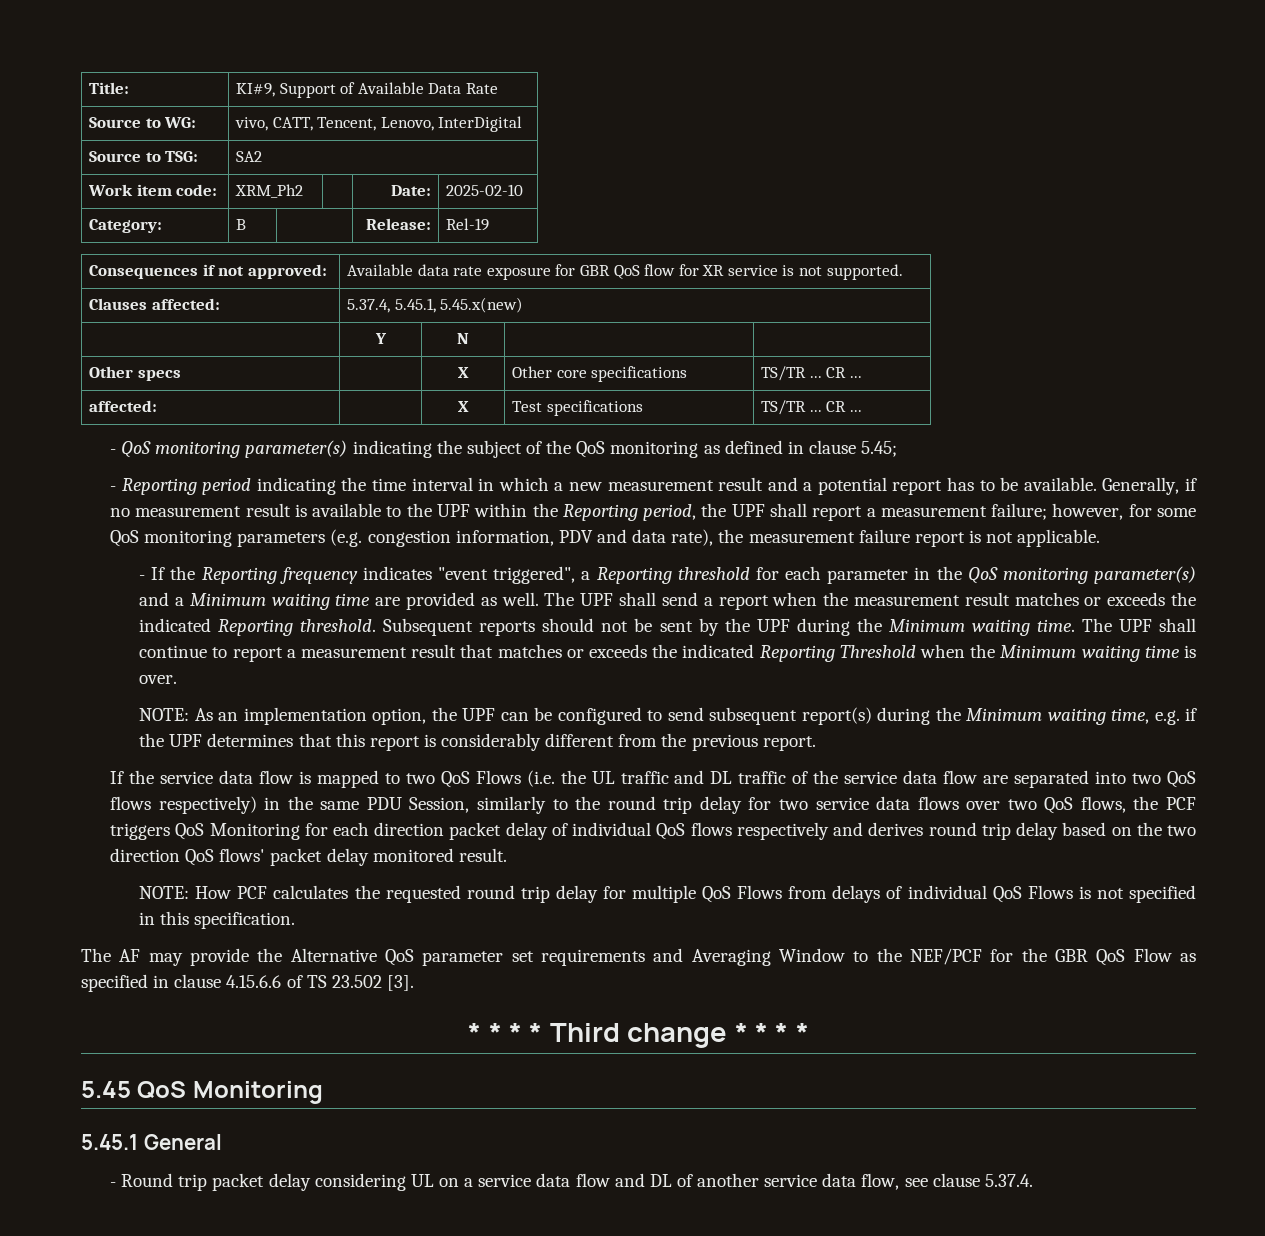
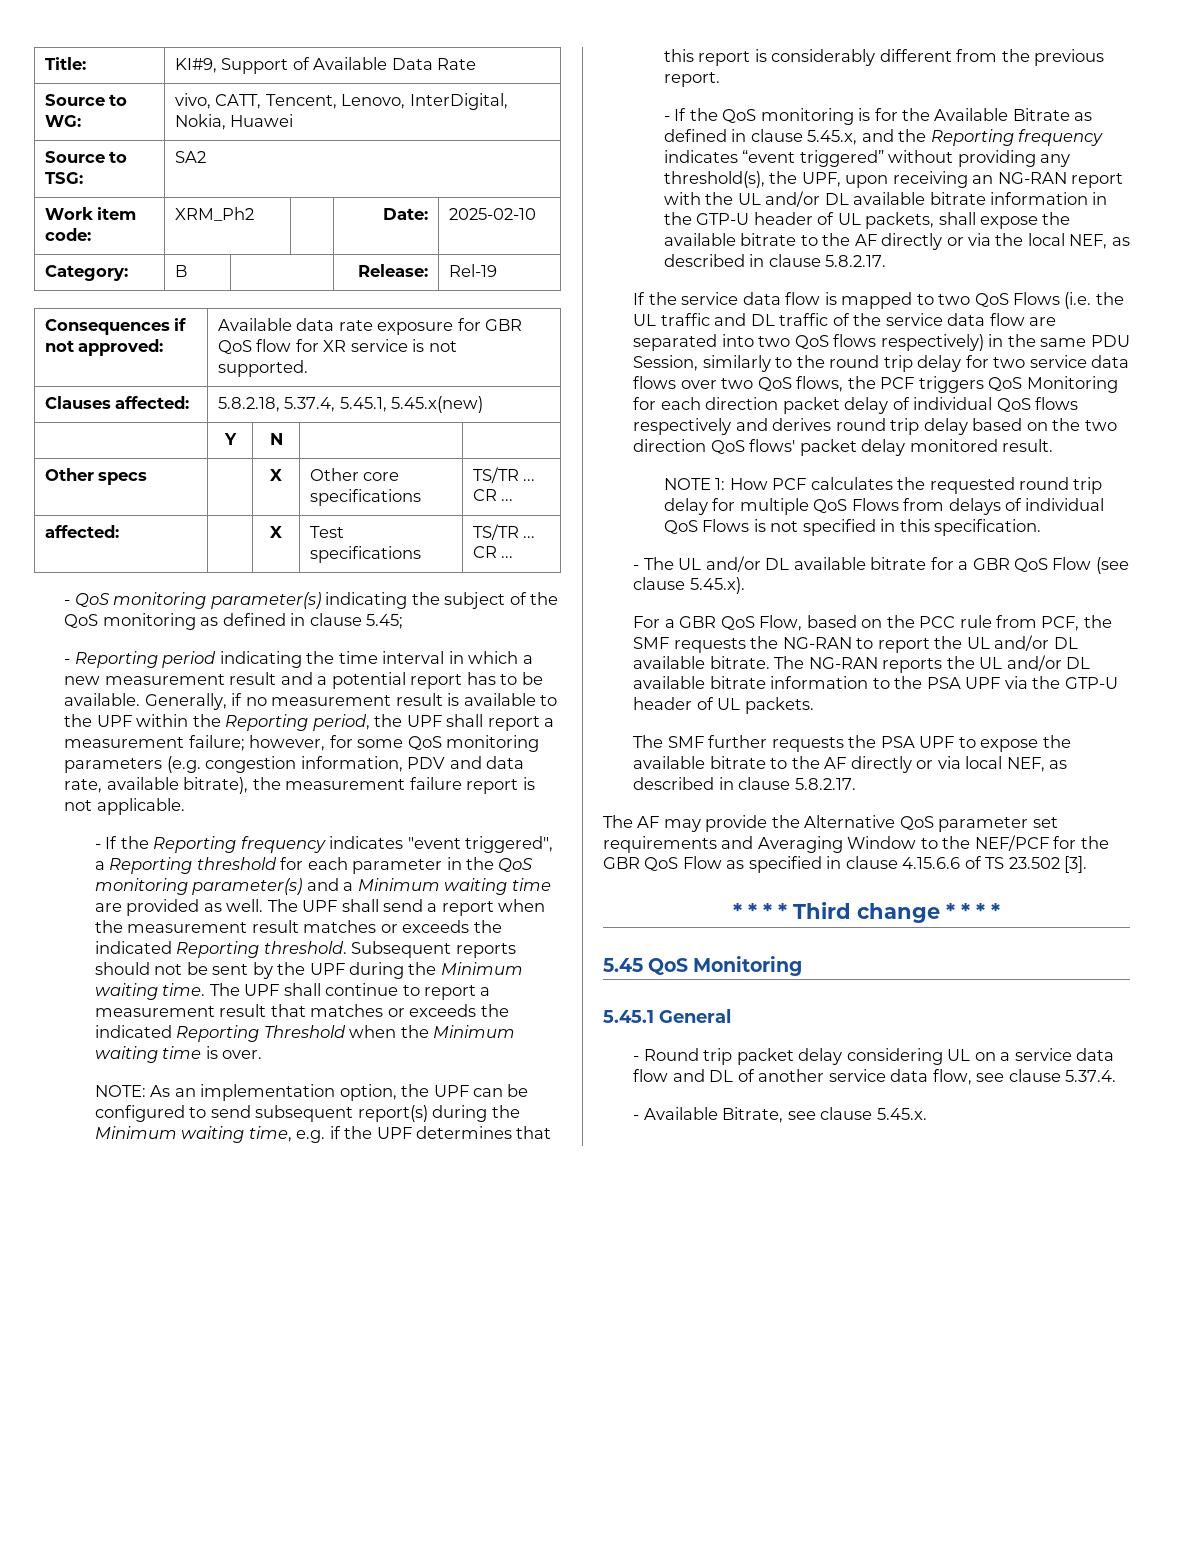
[438,116,523,132] InterDigital -> [409,93,508,110] [174,114,294,130] InterDigital, Nokia, Huawei
(220, 304) none -> [217,397,280,412] 5.8.2.18,
[671,529,714,546] rate), -> [64,777,249,794] rate, available bitrate),
(816, 743) none -> [663,108,1093,125] [663,129,1104,146] [663,150,1071,167] [663,171,1124,188] [663,191,1108,207] [663,212,1071,229] [663,233,1130,250] [663,254,887,267] // - If the QoS monitoring is for the Available Bitrate as defined in clause 5.45.x, and the Reporting frequency indicates “event triggered” without providing any threshold(s), the UPF, upon receiving an NG-RAN report with the UL and/or DL available bitrate information in the GTP-U header of UL packets, shall expose the available bitrate to the AF directly or via the local NEF, as described in clause 5.8.2.17.
[139,886,190,899] NOTE: -> [663,478,726,490] NOTE 1:
(296, 920) none -> [633,556,1129,574] [633,577,745,594] [633,615,1112,631] [633,635,1078,653] [633,655,1091,673] [633,676,1118,689] [633,697,814,714] [633,735,1071,752] [633,756,1067,773] [633,777,856,790] // - The UL and/or DL available bitrate for a GBR QoS Flow (see clause 5.45.x). // For a GBR QoS Flow, based on the PCC rule from PCF, the SMF requests the NG-RAN to report the UL and/or DL available bitrate. The NG-RAN reports the UL and/or DL available bitrate information to the PSA UPF via the GTP-U header of UL packets. // The SMF further requests the PSA UPF to expose the available bitrate to the AF directly or via local NEF, as described in clause 5.8.2.17.
(1033, 1180) none -> [633,1107,927,1123] // - Available Bitrate, see clause 5.45.x.

